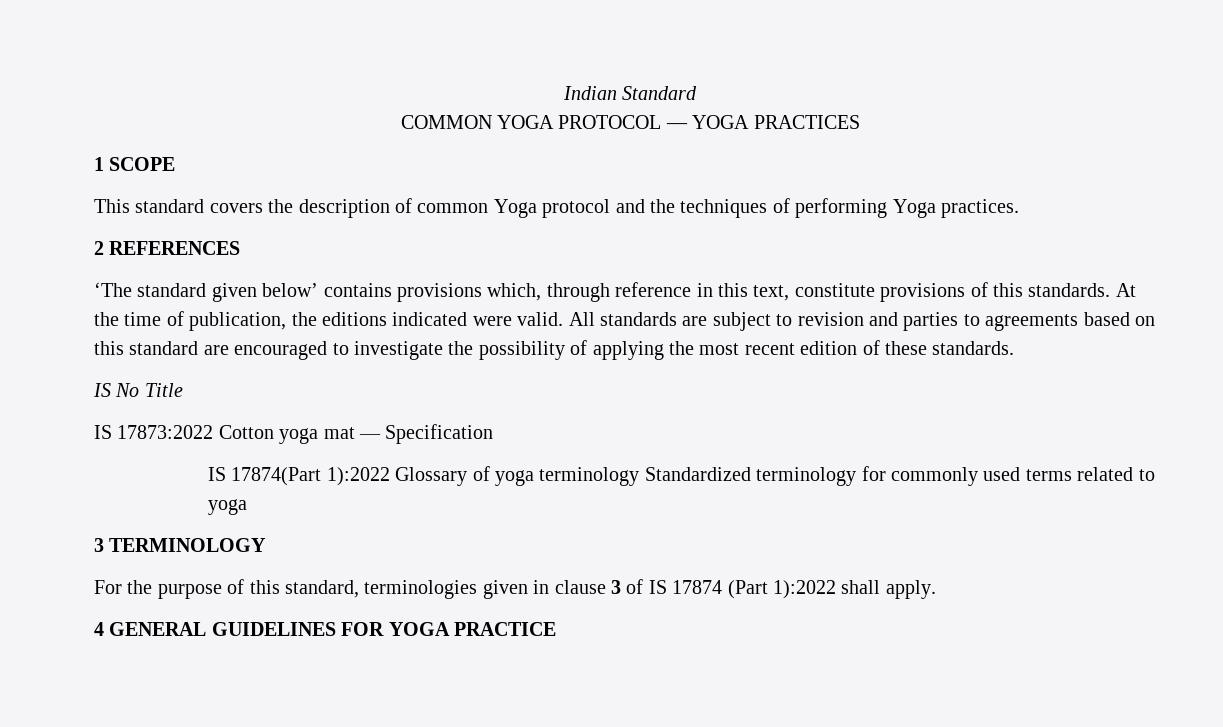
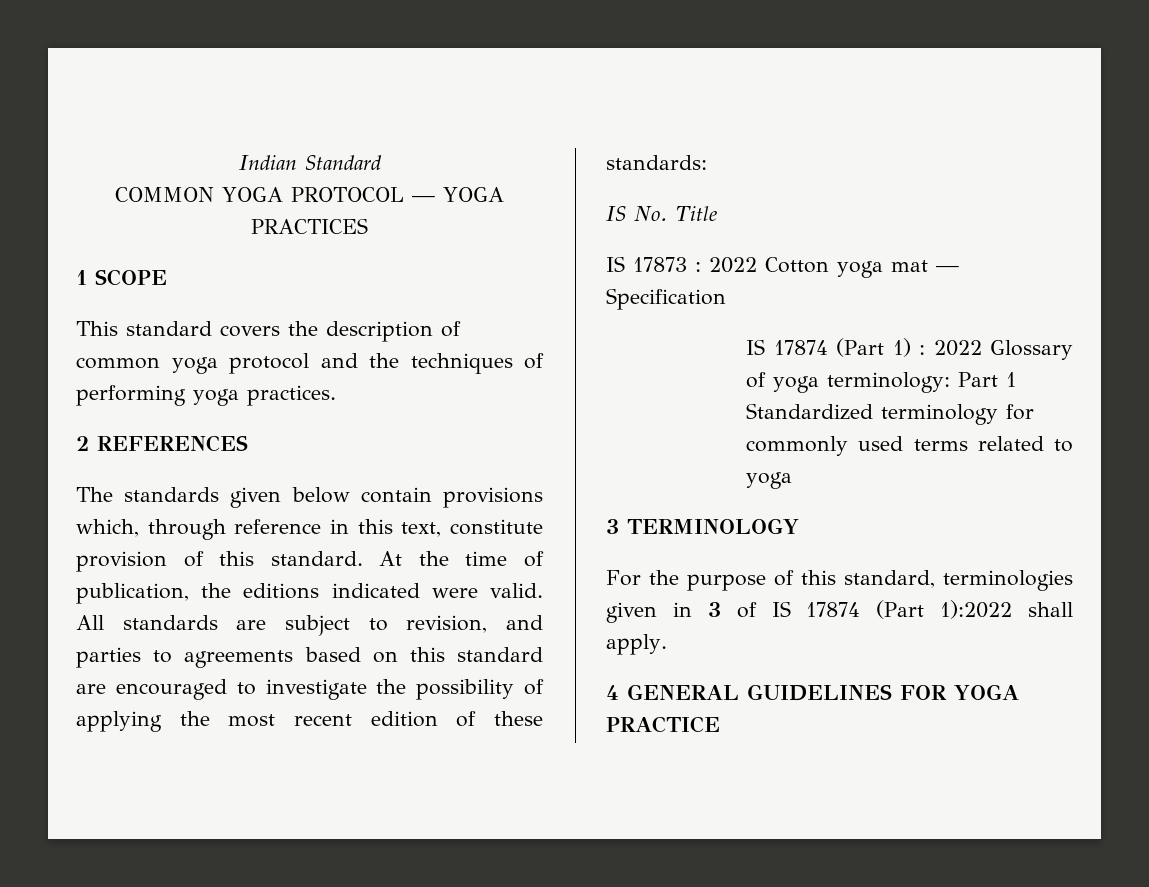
[493,199,537,218] Yoga -> [171,357,218,374] yoga
[892,199,936,218] Yoga -> [193,389,239,406] yoga
[94,282,392,302] ‘The standard given below’ contains -> [76,487,432,508] The standards given below contain
[880,282,1111,302] provisions of this standards. -> [76,551,363,572] provision of this standard.
[797,312,864,326] revision -> [406,615,488,633] revision,
[932,341,1015,355] [93,383,140,397] standards. // IS No -> [606,155,707,170] [606,206,667,221] standards: // IS No.
[117,425,214,439] 17873:2022 -> [633,257,757,273] 17873 : 2022
[231,466,640,486] 17874(Part 1):2022 Glossary of yoga terminology -> [773,338,1073,360] [746,372,1017,393] 17874 (Part 1) : 2022 Glossary of yoga terminology: Part 1
[554,580,606,594] clause -> (692, 609) none

